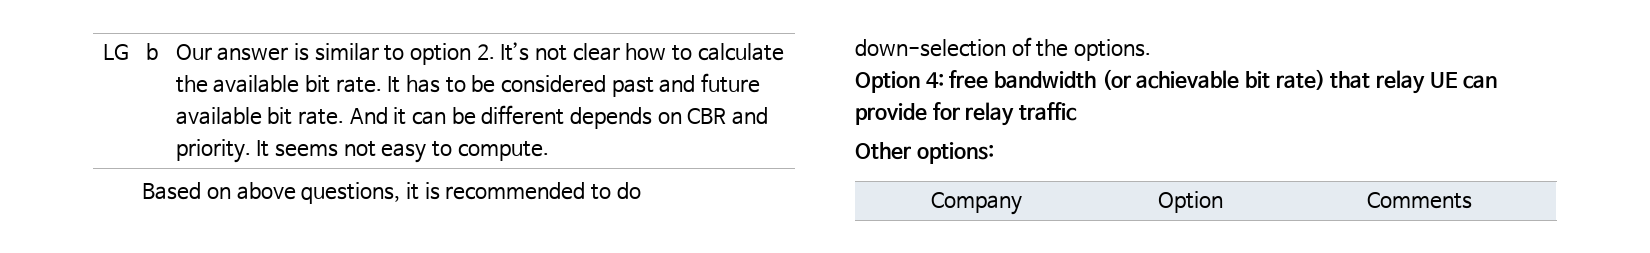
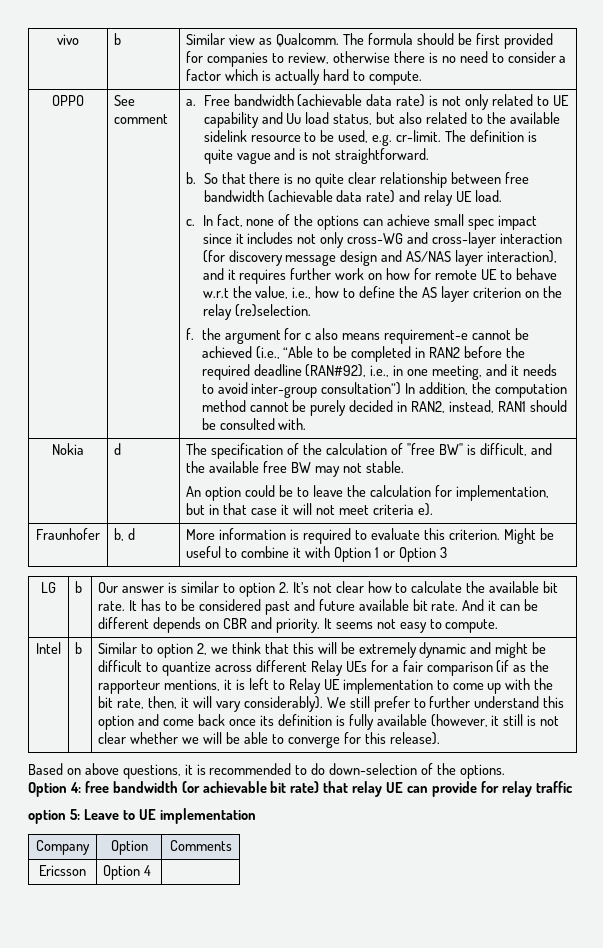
(102, 52) none -> [57,34,79,45] [114,33,122,45] [186,33,553,49] [186,51,567,67] [186,69,422,85] [52,95,84,106] [114,95,136,106] [114,114,169,124] [186,94,569,110] [203,112,560,128] [203,130,537,146] [203,148,430,164] [186,172,529,188] [203,190,503,206] [186,214,537,230] [202,232,562,248] [202,250,558,266] [202,268,557,284] [202,286,562,302] [202,304,311,320] [186,328,529,344] [201,346,525,362] [201,364,557,380] [201,382,568,398] [201,400,567,416] [201,418,307,430] [52,443,84,455] [114,443,122,455] [186,443,552,459] [186,461,404,477] [186,485,549,501] [186,503,433,516] [36,528,100,540] [114,528,136,541] [186,528,554,544] [186,546,447,562] vivo | b | Similar view as Qualcomm. The formula should be first provided for companies to review, otherwise there is no need to consider a factor which is actually hard to compute. // OPPO | See comment | a. Free bandwidth (achievable data rate) is not only related to UE capability and Uu load status, but also related to the available sidelink resource to be used, e.g. cr-limit. The definition is quite vague and is not straightforward. // b. So that there is no quite clear relationship between free bandwidth (achievable data rate) and relay UE load. // c. In fact, none of the options can achieve small spec impact since it includes not only cross-WG and cross-layer interaction (for discovery message design and AS/NAS layer interaction), and it requires further work on how for remote UE to behave w.r.t the value, i.e., how to define the AS layer criterion on the relay (re)selection. // f. the argument for c also means requirement-e cannot be achieved (i.e., “Able to be completed in RAN2 before the required deadline (RAN#92), i.e., in one meeting, and it needs to avoid inter-group consultation”) In addition, the computation method cannot be purely decided in RAN2, instead, RAN1 should be consulted with. // Nokia | d | The specification of the calculation of "free BW" is difficult, and the available free BW may not stable. // An option could be to leave the calculation for implementation, but in that case it will not meet criteria e). // Fraunhofer | b, d | More information is required to evaluate this criterion. Might be useful to combine it with Option 1 or Option 3 //
(549, 151) none -> [36,642,61,654] [75,642,83,654] [98,642,547,658] [98,660,550,676] [98,678,554,694] [98,696,565,712] [98,714,560,730] [98,732,440,748] // Intel | b | Similar to option 2, we think that this will be extremely dynamic and might be difficult to quantize across different Relay UEs for a fair comparison (if as the rapporteur mentions, it is left to Relay UE implementation to come up with the bit rate, then, it will vary considerably). We still prefer to further understand this option and come back once its definition is fully available (however, it still is not clear whether we will be able to converge for this release).
[855,142,994,164] Other options: -> [28,808,256,824] option 5: Leave to UE implementation
(1472, 200) none -> [39,865,86,876] [103,865,152,880] // Ericsson | Option 4 |

